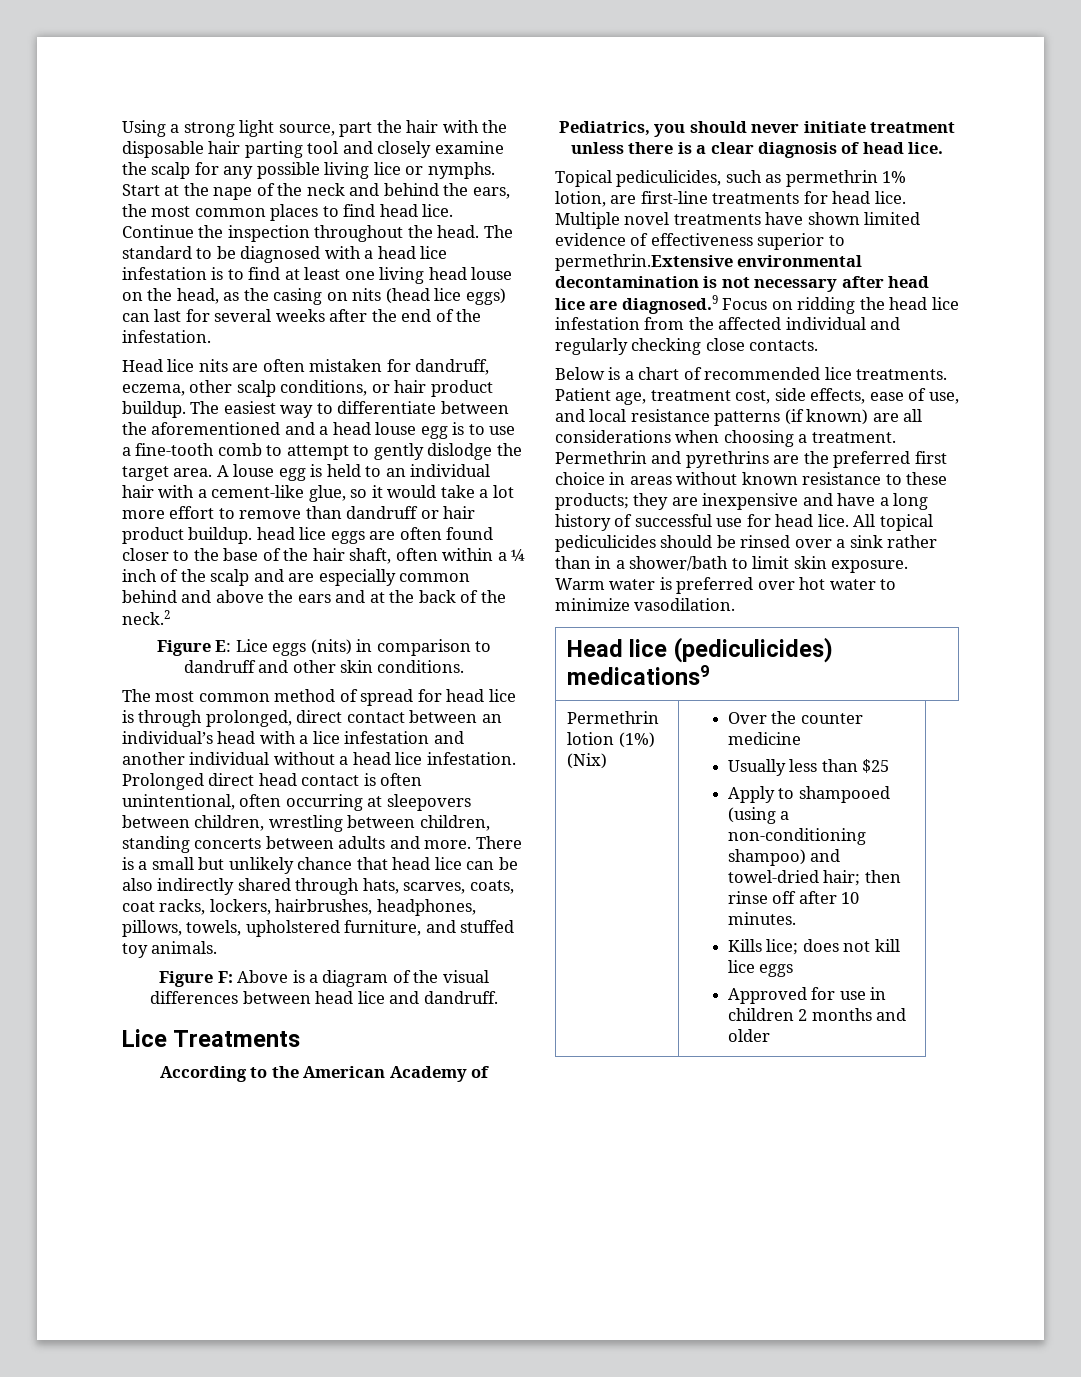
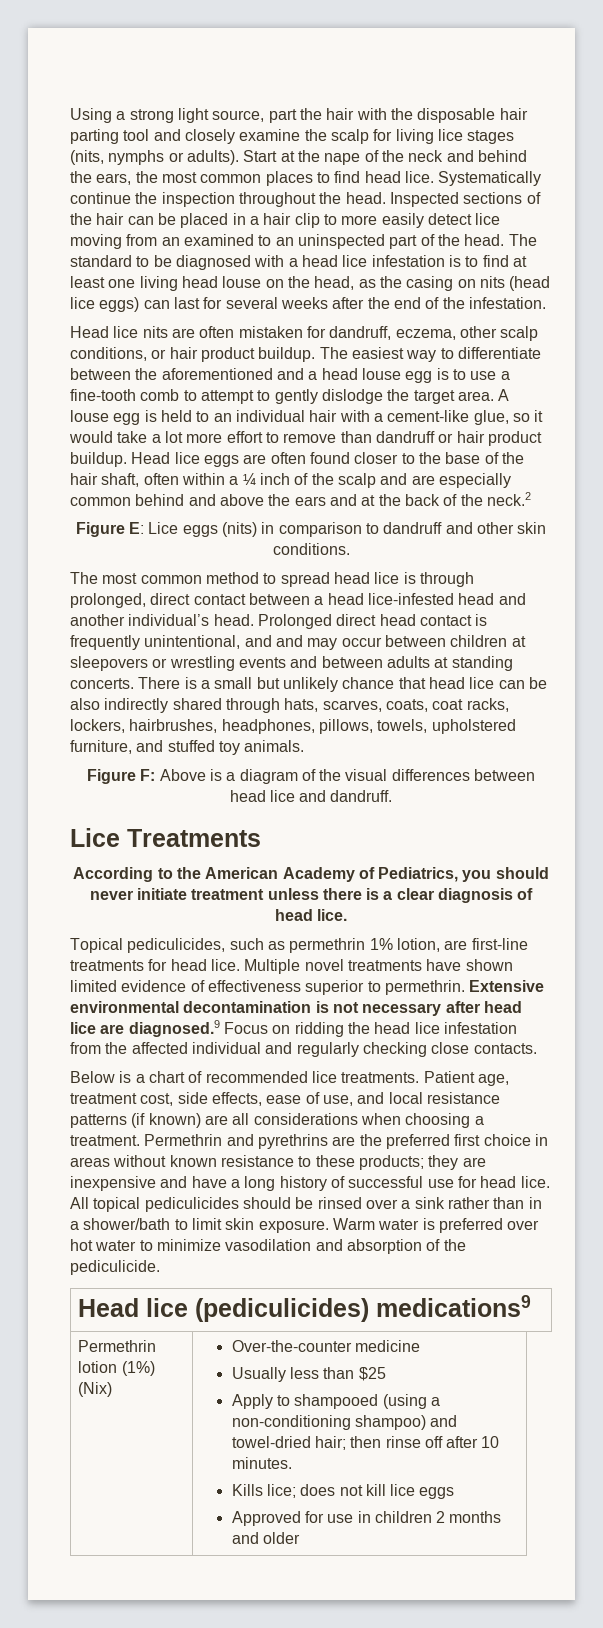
[223,162,495,179] any possible living lice or nymphs. -> [395,129,515,144] [70,150,239,165] living lice stages (nits, nymphs or adults).
[122,225,194,238] Continue -> [438,171,542,186] [70,192,131,204] Systematically continue
(480, 231) none -> [389,192,541,207] [70,213,501,228] [70,234,505,249] Inspected sections of the hair can be placed in a hair clip to more easily detect lice moving from an examined to an uninspected part of the head.
[256,527,295,540] head -> [131,452,171,464] Head
[339,689,442,706] of spread for -> [263,572,330,587] to spread
[481,714,502,723] [122,731,464,744] [122,752,516,765] an individual’s head with a lice infestation and another individual without a head lice infestation. -> [314,593,526,605] [70,614,254,626] a head lice-infested head and another individual’s head.
[380,773,423,786] [122,794,471,811] [122,815,490,832] [122,836,472,853] often unintentional, often occurring at sleepovers between children, wrestling between children, standing concerts between adults and more. -> [70,635,526,650] [70,656,513,671] [70,678,134,689] frequently unintentional, and and may occur between children at sleepovers or wrestling events and between adults at standing concerts.
[555,254,733,271] permethrin.Extensive -> [384,980,545,995] permethrin. Extensive
[634,598,736,611] vasodilation. -> [225,1239,466,1254] [70,1260,160,1275] vasodilation and absorption of the pediculicide.
[727,711,863,724] Over the counter -> [231,1340,352,1352] Over-the-counter

